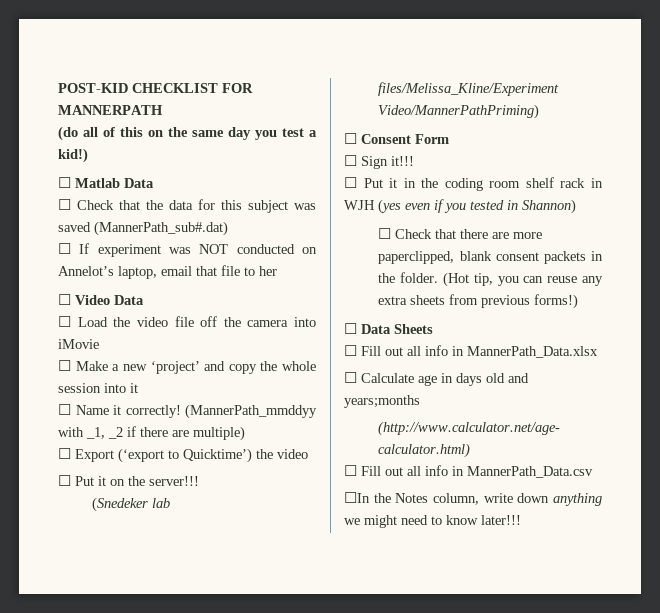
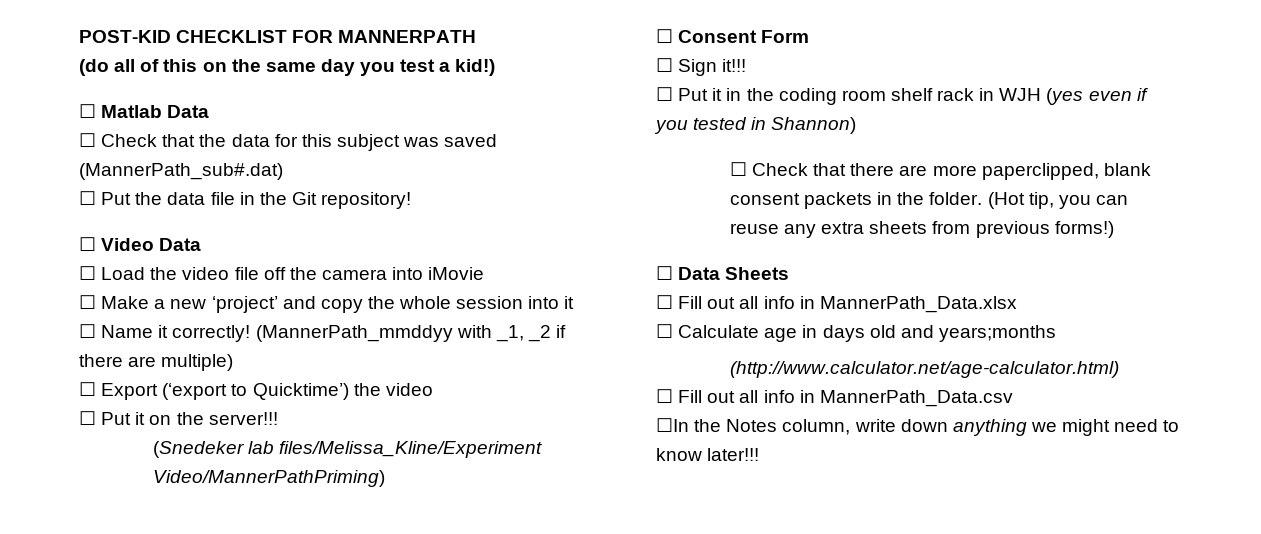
[79,243,317,257] [58,265,277,279] If experiment was NOT conducted on Annelot’s laptop, email that file to her -> [101,192,412,209] Put the data file in the Git repository!

